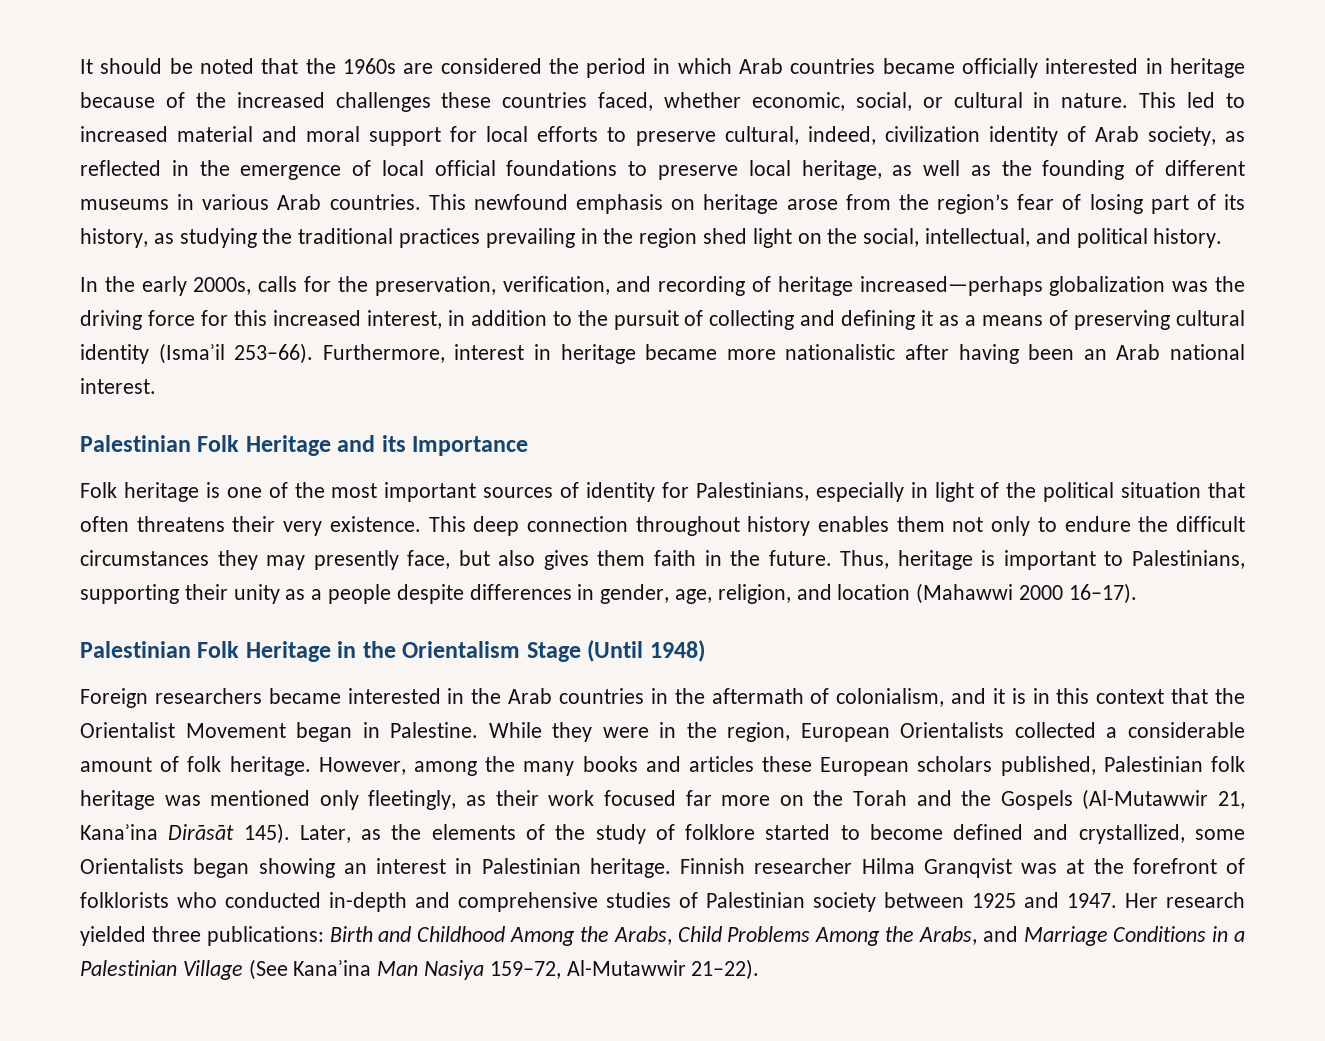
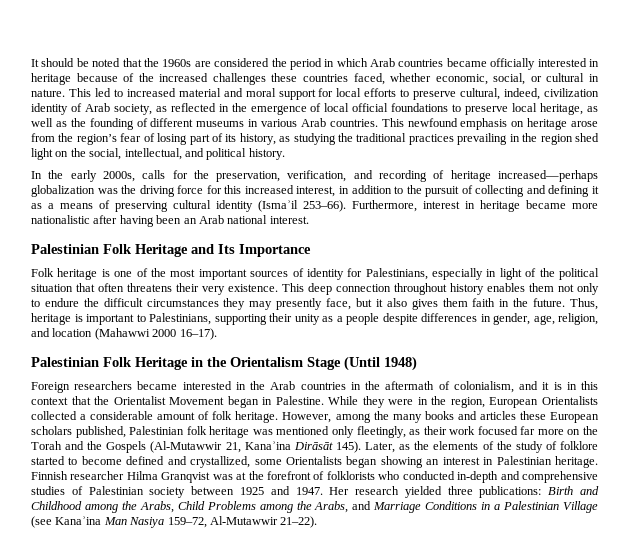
[381,435,406,452] its -> [218,244,235,254] Its
(490, 558) none -> [375,299,383,307] it
[509,927,575,946] Among -> [84,504,118,513] among
[815,927,881,946] Among -> [259,504,293,513] among
[248,959,288,980] (See -> [31,516,52,528] (see

